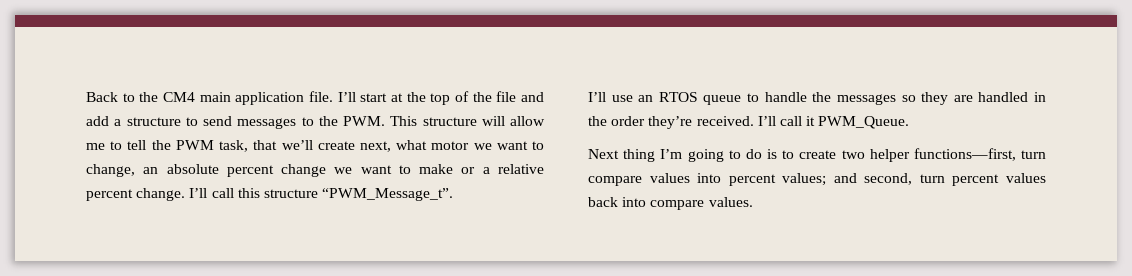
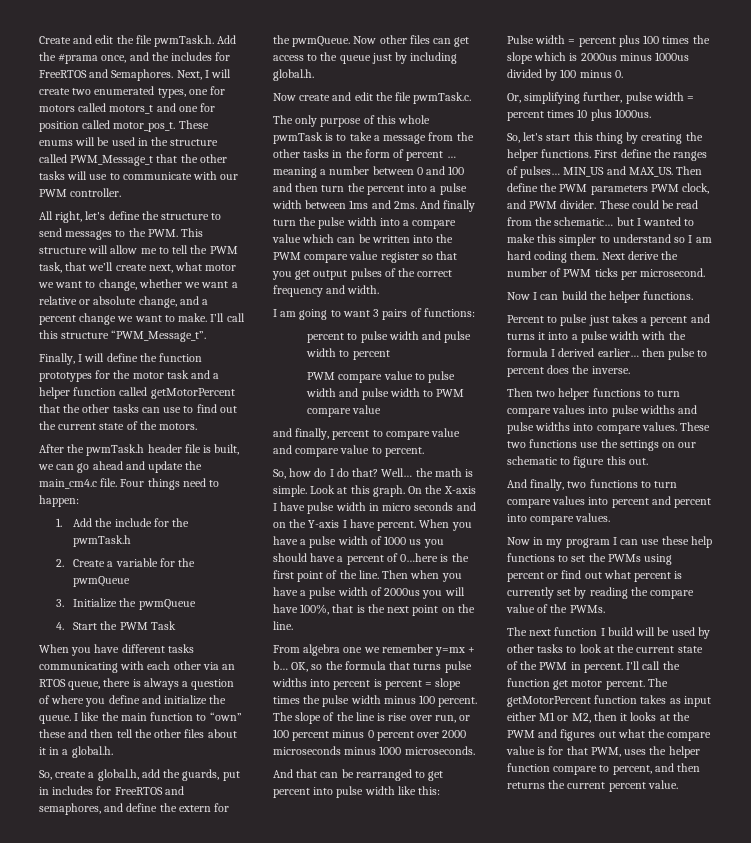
[86,91,545,105] [86,116,122,126] Back to the CM4 main application file. I’ll start at the top of the file and add a -> [39,35,237,47] [39,52,231,64] [39,69,232,81] [39,86,226,98] [39,103,216,114] [39,120,209,132] [39,137,219,146] [39,154,227,166] [39,171,239,180] [39,188,122,197] [39,211,159,223] Create and edit the file pwmTask.h. Add the #prama once, and the includes for FreeRTOS and Semaphores. Next, I will create two enumerated types, one for motors called motors_t and one for position called motor_pos_t. These enums will be used in the structure called PWM_Message_t that the other tasks will use to communicate with our PWM controller. // All right, let's define the
[143,164,219,174] an absolute -> [138,279,238,288] [39,296,209,308] whether we want a relative or absolute change, and a
[419,164,544,174] [86,188,186,201] make or a relative percent change. -> [178,313,208,322] make.
[588,92,1046,105] [588,116,910,129] [588,148,1016,162] I’ll use an RTOS queue to handle the messages so they are handled in the order they’re received. I’ll call it PWM_Queue. // Next thing I’m going to do is to create two helper functions—first, -> [39,353,203,365] [39,370,220,382] [39,387,235,399] [39,404,237,413] [39,421,198,430] [39,444,240,456] [38,461,203,473] [39,478,220,490] [39,495,79,507] [56,518,190,527] [73,535,132,547] [56,558,196,567] [73,576,131,587] [56,598,196,610] [56,621,176,630] [39,644,194,656] [39,661,236,673] [39,678,235,690] [39,695,227,707] [39,712,242,724] [39,729,237,738] [39,746,113,758] [39,769,240,781] [39,786,184,795] [39,803,230,815] [273,35,470,47] [273,52,458,64] [273,69,314,81] [273,92,472,104] [273,115,431,127] [273,132,474,144] [273,149,456,161] [273,166,465,178] [273,183,467,195] [272,200,476,212] [273,217,457,229] [272,234,454,243] [273,251,458,263] [272,268,453,280] [273,285,380,297] [273,308,475,320] [307,331,472,343] [306,348,390,360] [307,371,456,383] [306,388,465,400] [307,405,382,417] [273,428,461,440] [273,445,424,457] [273,468,474,479] [273,485,476,497] [273,502,476,514] [273,519,472,531] [273,536,444,548] [273,553,469,565] [273,570,462,582] [273,587,465,599] [273,604,475,616] [273,621,293,630] [273,644,476,656] [273,661,472,673] [272,678,462,690] [273,695,478,707] [273,712,471,724] [273,729,467,741] [273,746,475,755] [273,769,444,781] [273,786,441,798] [507,35,710,47] [507,52,690,64] [507,69,623,81] [507,92,695,104] [507,109,651,121] [507,132,703,144] [507,149,708,161] [507,166,703,178] [507,183,710,195] [507,200,699,209] [507,217,695,226] [507,234,712,246] [507,251,679,263] [507,268,706,280] [507,291,694,303] [507,314,710,326] [507,331,686,343] [507,348,708,360] [507,365,630,377] [507,388,681,400] [507,405,698,417] [507,422,711,434] [507,439,697,451] [507,456,648,468] [507,479,651,491] Finally, I will define the function prototypes for the motor task and a helper function called getMotorPercent that the other tasks can use to find out the current state of the motors. // After the pwmTask.h header file is built, we can go ahead and update the main_cm4.c file. Four things need to happen: // 1. Add the include for the pwmTask.h // 2. Create a variable for the pwmQueue // 3. Initialize the pwmQueue // 4. Start the PWM Task // When you have different tasks communicating with each other via an RTOS queue, there is always a question of where you define and initialize the queue. I like the main function to “own” these and then tell the other files about it in a global.h. // So, create a global.h, add the guards, put in includes for FreeRTOS and semaphores, and define the extern for the pwmQueue. Now other files can get access to the queue just by including global.h. // Now create and edit the file pwmTask.c. // The only purpose of this whole pwmTask is to take a message from the other tasks in the form of percent … meaning a number between 0 and 100 and then turn the percent into a pulse width between 1ms and 2ms. And finally turn the pulse width into a compare value which can be written into the PWM compare value register so that you get output pulses of the correct frequency and width. // I am going to want 3 pairs of functions: // percent to pulse width and pulse width to percent // PWM compare value to pulse width and pulse width to PWM compare value // and finally, percent to compare value and compare value to percent. // So, how do I do that? Well… the math is simple. Look at this graph. On the X-axis I have pulse width in micro seconds and on the Y-axis I have percent. When you have a pulse width of 1000 us you should have a percent of 0…here is the first point of the line. Then when you have a pulse width of 2000us you will have 100%, that is the next point on the line. // From algebra one we remember y=mx + b… OK, so the formula that turns pulse widths into percent is percent = slope times the pulse width minus 100 percent. The slope of the line is rise over run, or 100 percent minus 0 percent over 2000 microseconds minus 1000 microseconds. // And that can be rearranged to get percent into pulse width like this: // Pulse width = percent plus 100 times the slope which is 2000us minus 1000us divided by 100 minus 0. // Or, simplifying further, pulse width = percent times 10 plus 1000us. // So, let's start this thing by creating the helper functions. First define the ranges of pulses… MIN_US and MAX_US. Then define the PWM parameters PWM clock, and PWM divider. These could be read from the schematic… but I wanted to make this simpler to understand so I am hard coding them. Next derive the number of PWM ticks per microsecond. // Now I can build the helper functions. // Percent to pulse just takes a percent and turns it into a pulse width with the formula I derived earlier… then pulse to percent does the inverse. // Then two helper functions to turn compare values into pulse widths and pulse widths into compare values. These two functions use the settings on our schematic to figure this out. // And finally, two functions to
[782,173,1046,186] [588,197,753,210] values; and second, turn percent values back into compare values. -> [651,496,712,508] [507,513,611,525] [507,536,712,548] [507,553,673,565] [507,570,683,582] [507,587,695,599] [506,604,605,613] [507,627,710,639] [507,644,703,653] [507,661,680,673] [507,678,668,690] [507,695,711,707] [507,712,690,723] [507,729,712,741] [506,746,700,758] [507,763,701,775] [507,780,678,792] and percent into compare values. // Now in my program I can use these help functions to set the PWMs using percent or find out what percent is currently set by reading the compare value of the PWMs. // The next function I build will be used by other tasks to look at the current state of the PWM in percent. I'll call the function get motor percent. The getMotorPercent function takes as input either M1 or M2, then it looks at the PWM and figures out what the compare value is for that PWM, uses the helper function compare to percent, and then returns the current percent value.

